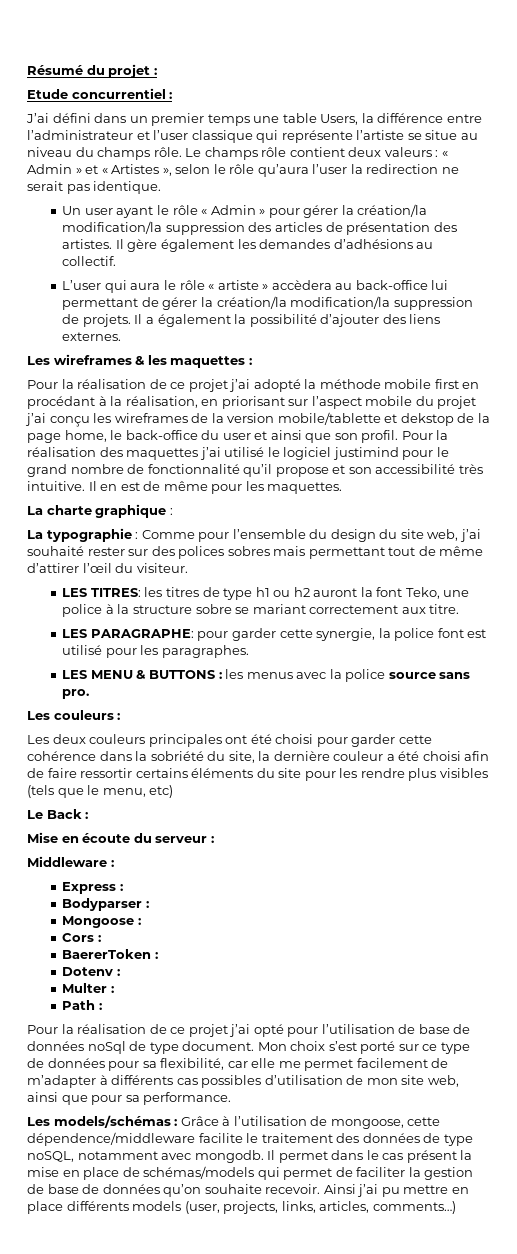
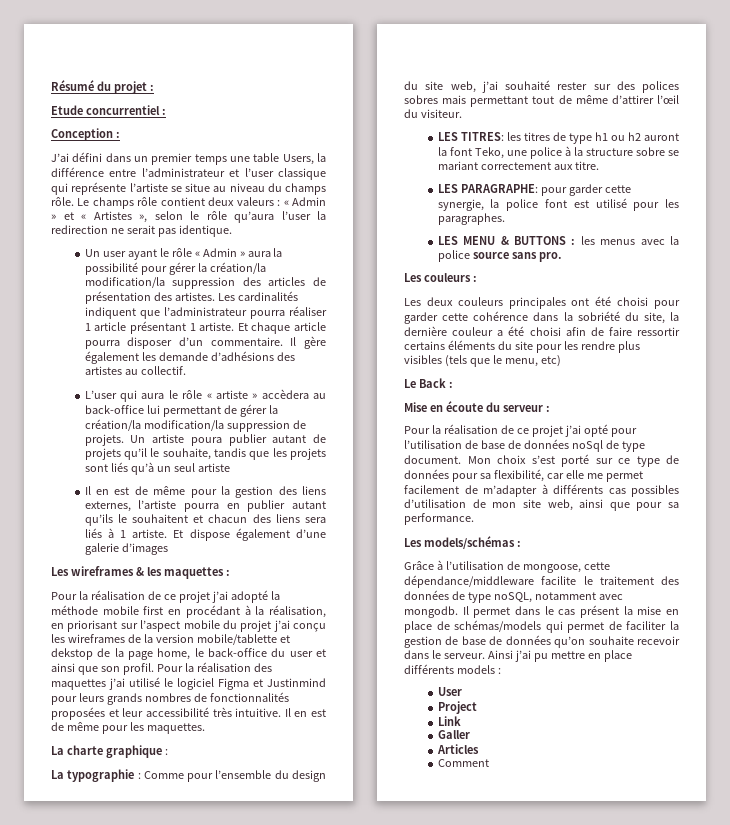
(173, 95) none -> [51,128,120,141] // Conception :
(266, 212) none -> [247,248,283,257] [84,262,138,275] aura la possibilité
[115,239,413,252] Il gère également les demandes d’adhésions -> [217,291,298,301] [84,306,327,319] [84,321,326,334] [84,336,326,349] [84,351,295,364] [84,366,122,375] Les cardinalités indiquent que l’administrateur pourra réaliser 1 article présentant 1 artiste. Et chaque article pourra disposer d’un commentaire. Il gère également les demande d’adhésions des artistes
[134,314,441,327] [62,332,122,341] Il a également la possibilité d’ajouter des liens externes. -> [130,434,327,446] [84,448,326,460] [84,462,230,475] [84,486,326,498] [84,500,326,512] [84,514,326,526] [84,528,326,541] [84,543,168,555] Un artiste poura publier autant de projets qu’il le souhaite, tandis que les projets sont liés qu’à un seul artiste // Il en est de même pour la gestion des liens externes, l’artiste pourra en publier autant qu’ils le souhaitent et chacun des liens sera liés à 1 artiste. Et dispose également d’une galerie d’images
[332,447,449,460] [27,464,372,477] justimind pour le grand nombre de fonctionnalité qu’il propose et son -> [218,678,326,690] [51,692,289,705] [51,707,144,720] Figma et Justinmind pour leurs grands nombres de fonctionnalités proposées et leur
[27,856,114,867] [62,882,123,894] [62,898,149,911] [62,916,141,928] [62,933,101,942] [62,949,158,959] [62,967,120,976] [62,983,114,993] [62,1000,102,1010] // Middleware : // Express : // Bodyparser : // Mongoose : // Cors : // BaererToken : // Dotenv : // Multer : // Path : -> (550, 408) none
(178, 1122) none -> (521, 543) //
[27,1132,195,1146] dépendence/middleware -> [404,575,534,588] dépendance/middleware
[265,1184,321,1194] recevoir. -> [637,636,680,645] [404,650,485,659] recevoir dans le serveur.
[184,1201,456,1214] (user, projects, links, articles, comments…) -> [497,668,501,674] [437,687,462,696] [437,701,477,714] [437,716,461,726] [437,730,470,739] [436,744,479,754] [437,759,489,767] : // User // Project // Link // Galler // Articles // Comment

